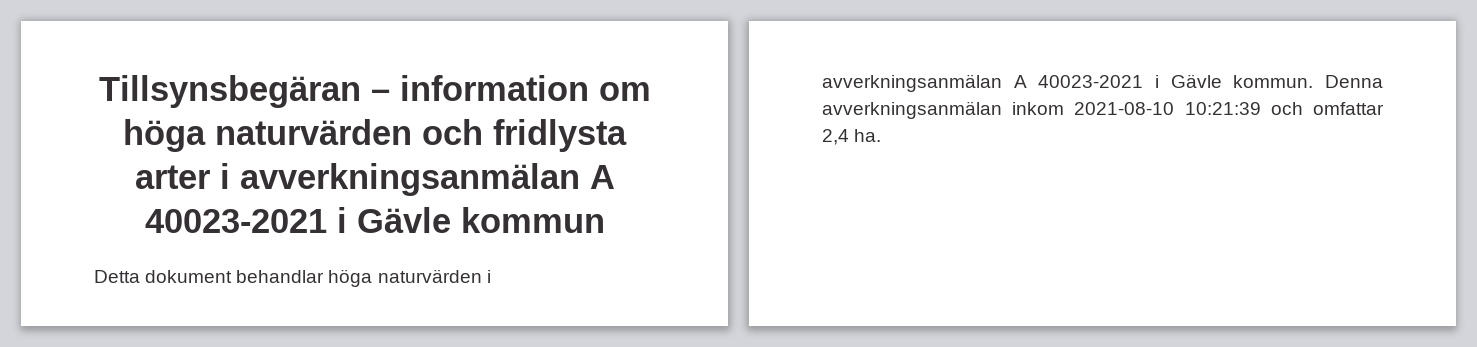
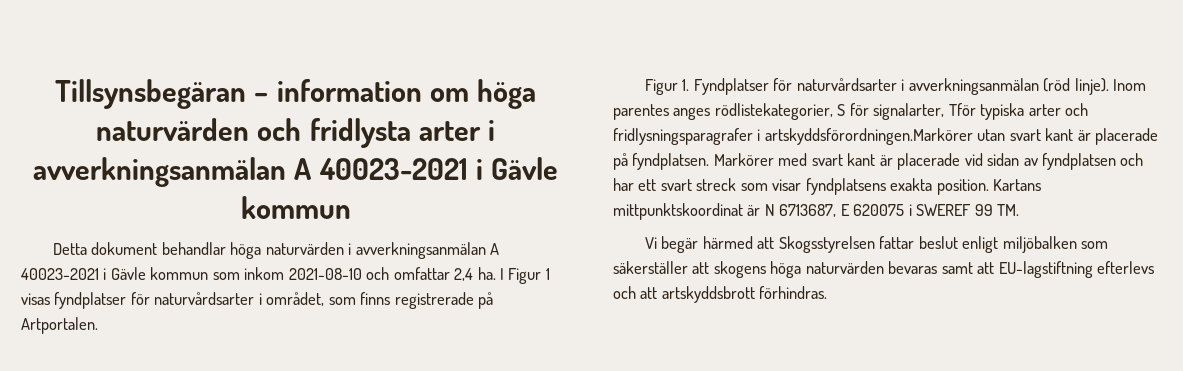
[1233,75,1383,88] [822,101,1002,119] kommun. Denna avverkningsanmälan -> [150,267,240,280] kommun som
[1184,102,1261,115] 10:21:39 -> (362, 274) none
(882, 135) none -> [500,268,550,284] [21,292,494,309] [21,317,98,334] [644,78,1147,95] [613,103,1089,120] [613,128,1159,145] [613,153,1144,170] [613,178,1042,195] [613,203,1020,220] [644,236,1109,253] [613,261,1155,278] [613,286,828,303] I Figur 1 visas fyndplatser för naturvårdsarter i området, som finns registrerade på Artportalen. // Figur 1. Fyndplatser för naturvårdsarter i avverkningsanmälan (röd linje). Inom parentes anges rödlistekategorier, S för signalarter, Tför typiska arter och fridlysningsparagrafer i artskyddsförordningen.Markörer utan svart kant är placerade på fyndplatsen. Markörer med svart kant är placerade vid sidan av fyndplatsen och har ett svart streck som visar fyndplatsens exakta position. Kartans mittpunktskoordinat är N 6713687, E 620075 i SWEREF 99 TM. // Vi begär härmed att Skogsstyrelsen fattar beslut enligt miljöbalken som säkerställer att skogens höga naturvärden bevaras samt att EU-lagstiftning efterlevs och att artskyddsbrott förhindras.

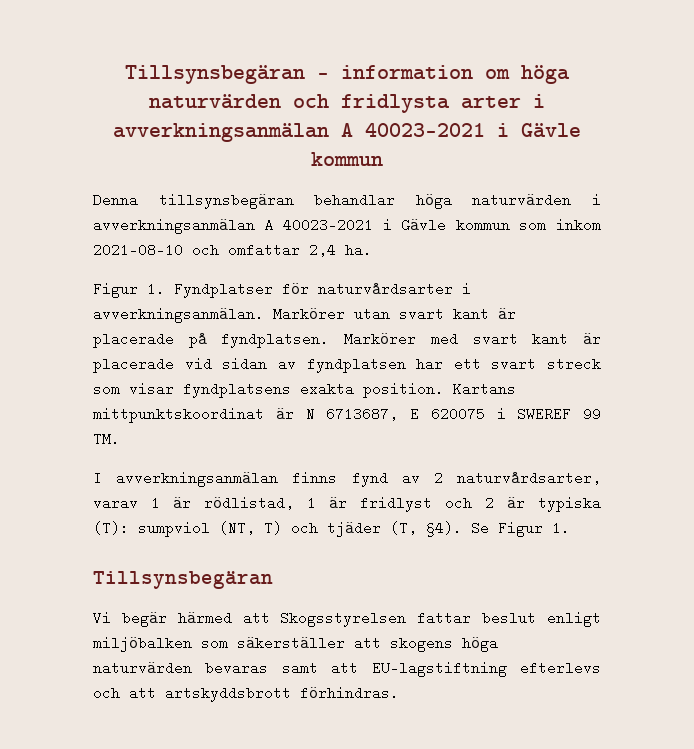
[52,242,158,255] Detta dokument -> [93,193,294,209] Denna tillsynsbegäran
[500,268,550,284] [21,292,494,309] [21,317,98,334] I Figur 1 visas fyndplatser för naturvårdsarter i området, som finns registrerade på Artportalen. -> (372, 250) none
[908,78,1147,95] [613,103,1089,120] [613,128,973,145] avverkningsanmälan (röd linje). Inom parentes anges rödlistekategorier, S för signalarter, Tför typiska arter och fridlysningsparagrafer i artskyddsförordningen.Markörer -> [93,307,345,323] avverkningsanmälan. Markörer
[1120,153,1144,166] och -> (406, 365) none
(1020, 210) none -> [93,471,601,487] [93,496,601,512] [93,521,570,537] [93,571,273,589] // I avverkningsanmälan finns fynd av 2 naturvårdsarter, varav 1 är rödlistad, 1 är fridlyst och 2 är typiska (T): sumpviol (NT, T) och tjäder (T, §4). Se Figur 1. // Tillsynsbegäran

